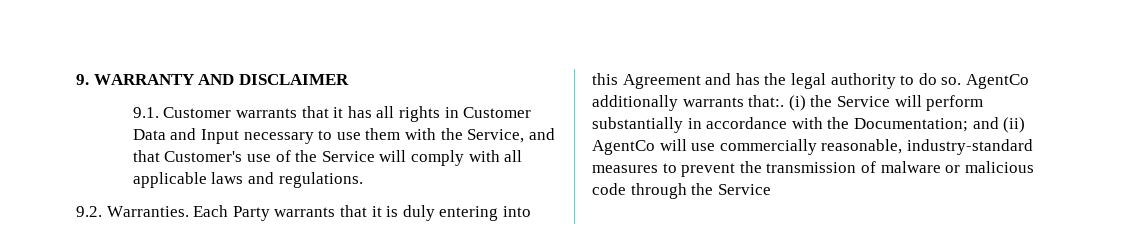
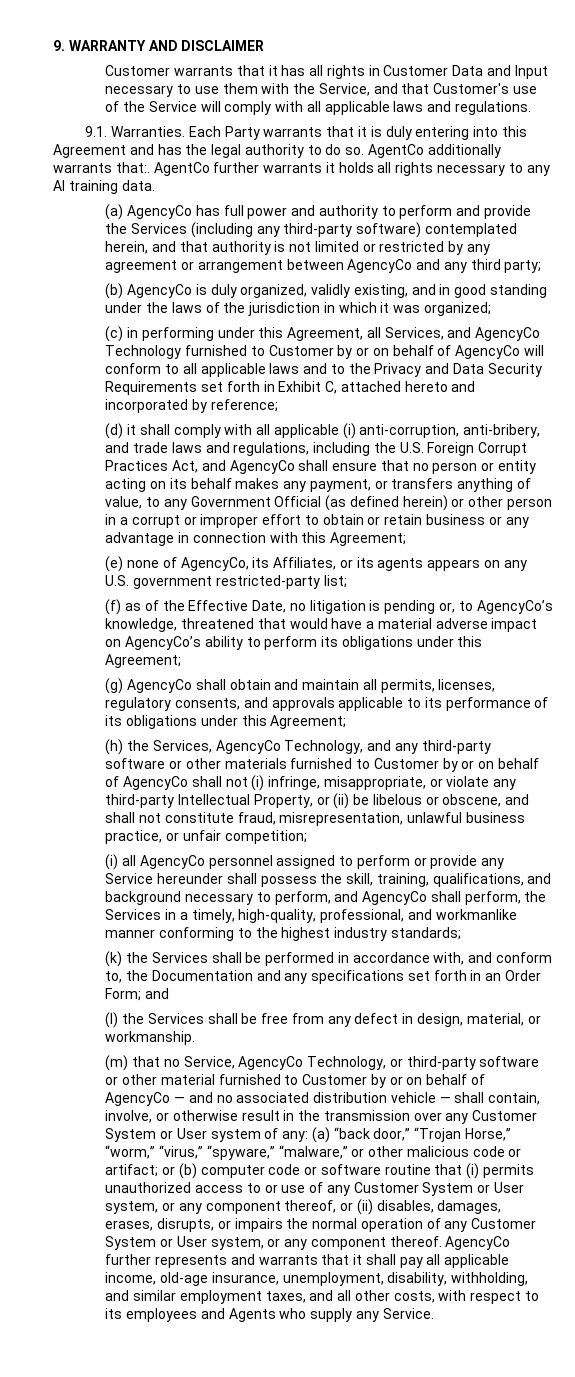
[132,107,159,118] 9.1. -> (265, 45) none
[76,206,102,217] 9.2. -> [85,126,108,137] 9.1.
[788,95,984,111] [592,117,1026,133] [592,139,1033,155] [592,161,1034,177] [592,183,771,199] (i) the Service will perform substantially in accordance with the Documentation; and (ii) AgentCo will use commercially reasonable, industry-standard measures to prevent the transmission of malware or malicious code through the Service -> [153,162,550,176] [53,180,155,194] [105,204,532,220] [105,222,517,238] [105,241,491,255] [105,259,542,273] [105,283,548,299] [105,302,492,316] [105,326,541,342] [105,345,545,359] [105,363,542,377] [105,381,476,395] [105,399,278,413] [105,423,541,439] [105,442,528,456] [105,460,537,474] [105,478,532,492] [105,495,553,511] [105,514,529,528] [105,532,407,546] [105,556,527,572] [105,575,347,589] [105,599,553,615] [105,618,538,632] [105,636,483,650] [105,654,182,668] [105,678,496,694] [105,697,549,711] [105,715,347,729] [105,739,491,755] [105,758,540,772] [105,775,517,791] [105,793,530,809] [105,812,525,826] [105,830,307,844] [105,854,505,870] [105,873,552,887] [105,891,547,905] [105,909,517,923] [105,927,461,941] [105,951,553,967] [105,970,542,984] [105,988,169,1001] [105,1012,541,1028] [105,1031,196,1045] [105,1055,540,1071] [105,1074,486,1088] [105,1092,541,1106] [105,1110,538,1124] [105,1127,512,1143] [105,1145,522,1160] [105,1163,535,1179] [105,1182,525,1196] [105,1199,502,1215] [105,1218,537,1232] [105,1236,511,1250] [105,1254,510,1268] [105,1272,529,1286] [105,1290,540,1304] [105,1308,434,1322] AgentCo further warrants it holds all rights necessary to any AI training data. // (a) AgencyCo has full power and authority to perform and provide the Services (including any third-party software) contemplated herein, and that authority is not limited or restricted by any agreement or arrangement between AgencyCo and any third party; // (b) AgencyCo is duly organized, validly existing, and in good standing under the laws of the jurisdiction in which it was organized; // (c) in performing under this Agreement, all Services, and AgencyCo Technology furnished to Customer by or on behalf of AgencyCo will conform to all applicable laws and to the Privacy and Data Security Requirements set forth in Exhibit C, attached hereto and incorporated by reference; // (d) it shall comply with all applicable (i) anti-corruption, anti-bribery, and trade laws and regulations, including the U.S. Foreign Corrupt Practices Act, and AgencyCo shall ensure that no person or entity acting on its behalf makes any payment, or transfers anything of value, to any Government Official (as defined herein) or other person in a corrupt or improper effort to obtain or retain business or any advantage in connection with this Agreement; // (e) none of AgencyCo, its Affiliates, or its agents appears on any U.S. government restricted-party list; // (f) as of the Effective Date, no litigation is pending or, to AgencyCo’s knowledge, threatened that would have a material adverse impact on AgencyCo’s ability to perform its obligations under this Agreement; // (g) AgencyCo shall obtain and maintain all permits, licenses, regulatory consents, and approvals applicable to its performance of its obligations under this Agreement; // (h) the Services, AgencyCo Technology, and any third-party software or other materials furnished to Customer by or on behalf of AgencyCo shall not (i) infringe, misappropriate, or violate any third-party Intellectual Property, or (ii) be libelous or obscene, and shall not constitute fraud, misrepresentation, unlawful business practice, or unfair competition; // (i) all AgencyCo personnel assigned to perform or provide any Service hereunder shall possess the skill, training, qualifications, and background necessary to perform, and AgencyCo shall perform, the Services in a timely, high-quality, professional, and workmanlike manner conforming to the highest industry standards; // (k) the Services shall be performed in accordance with, and conform to, the Documentation and any specifications set forth in an Order Form; and // (l) the Services shall be free from any defect in design, material, or workmanship. // (m) that no Service, AgencyCo Technology, or third-party software or other material furnished to Customer by or on behalf of AgencyCo — and no associated distribution vehicle — shall contain, involve, or otherwise result in the transmission over any Customer System or User system of any: (a) “back door,” “Trojan Horse,” “worm,” “virus,” “spyware,” “malware,” or other malicious code or artifact; or (b) computer code or software routine that (i) permits unauthorized access to or use of any Customer System or User system, or any component thereof, or (ii) disables, damages, erases, disrupts, or impairs the normal operation of any Customer System or User system, or any component thereof. AgencyCo further represents and warrants that it shall pay all applicable income, old-age insurance, unemployment, disability, withholding, and similar employment taxes, and all other costs, with respect to its employees and Agents who supply any Service.

